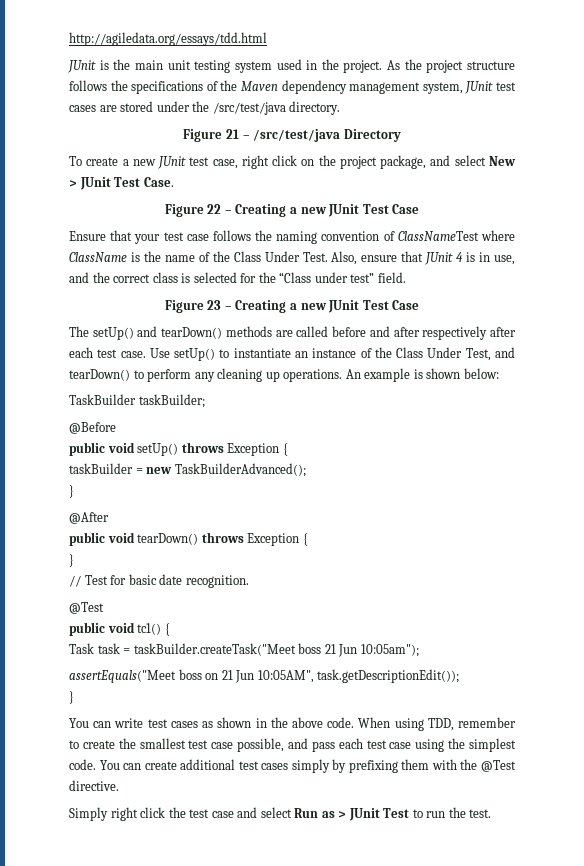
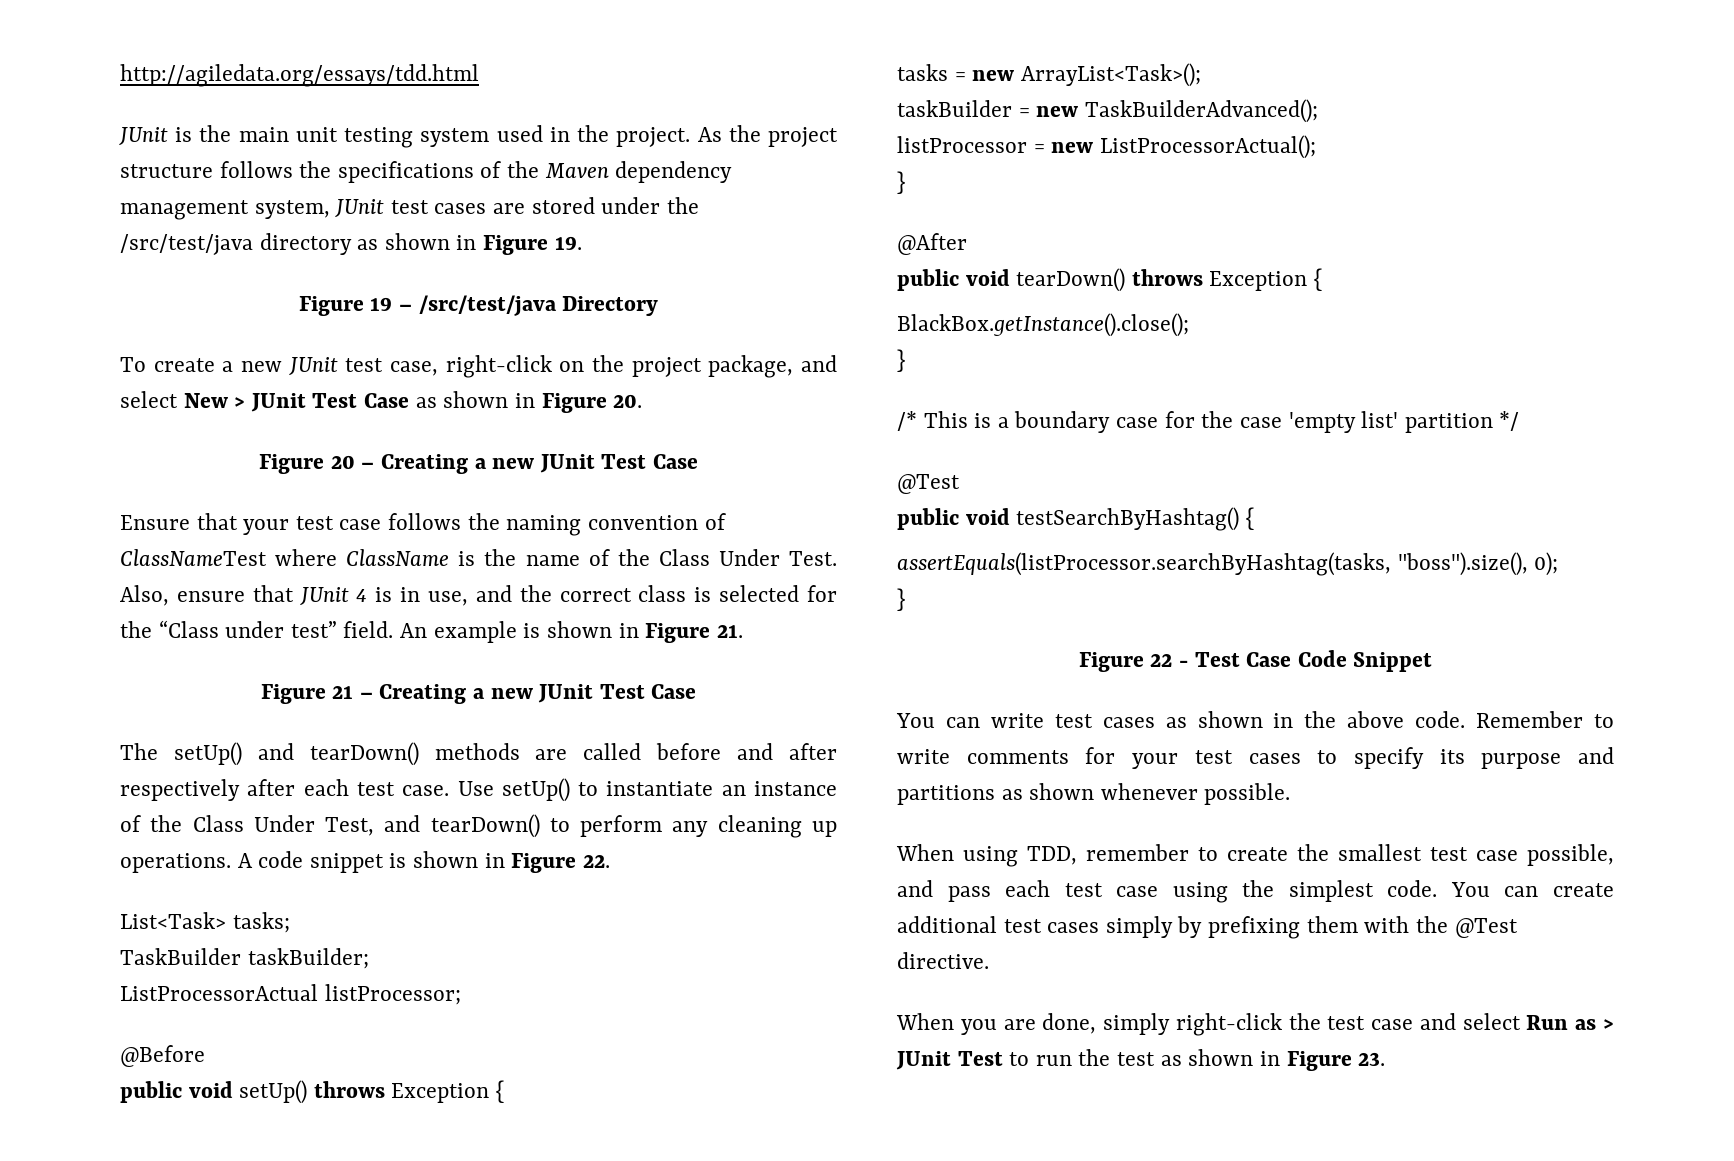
[289,101,341,115] [183,129,239,142] directory. // Figure 21 -> [259,233,582,255] [298,296,393,316] directory as shown in Figure 19. // Figure 19
[241,155,298,169] right click -> [445,355,552,378] right-click
[143,177,174,187] [164,204,222,217] Case. // Figure 22 -> [364,391,643,413] [259,454,355,474] Case as shown in Figure 20. // Figure 20
[164,300,222,313] // Figure 23 -> [400,621,743,643] [260,684,354,704] An example is shown in Figure 21. // Figure 21
[345,368,499,382] An example is shown below: -> [237,851,610,873] [120,912,290,933] A code snippet is shown in Figure 22. // List<Task> tasks;
(205, 401) none -> [120,984,461,1005] // ListProcessorActual listProcessor;
(288, 449) none -> [897,63,1201,87] // tasks = new ArrayList<Task>();
(306, 470) none -> [897,135,1316,159] // listProcessor = new ListProcessorActual();
[69,554,74,567] [69,574,249,588] // } // // Test for basic date recognition. -> [897,313,1189,337] [897,349,905,372] [897,411,1520,433] // BlackBox.getInstance().close(); // } // /* This is a boundary case for the case 'empty list' partition */
[137,623,170,636] [69,643,419,657] [69,669,460,683] [69,691,74,704] tc1() { // Task task = taskBuilder.createTask("Meet boss 21 Jun 10:05am"); // assertEquals("Meet boss on 21 Jun 10:05AM", task.getDescriptionEdit()); // } -> [1016,507,1254,531] [897,552,1559,576] [897,588,905,611] [1078,650,1433,672] testSearchByHashtag() { // assertEquals(listProcessor.searchByHashtag(tasks, "boss").size(), 0); // } // Figure 22 - Test Case Code Snippet
(355, 722) none -> [1476,711,1614,728] [897,747,1614,769] [897,783,1291,805] Remember to write comments for your test cases to specify its purpose and partitions as shown whenever possible. //
[69,807,166,821] Simply right click -> [896,1013,1282,1036] When you are done, simply right-click
[469,809,492,818] test. -> [1117,1049,1386,1071] test as shown in Figure 23.

